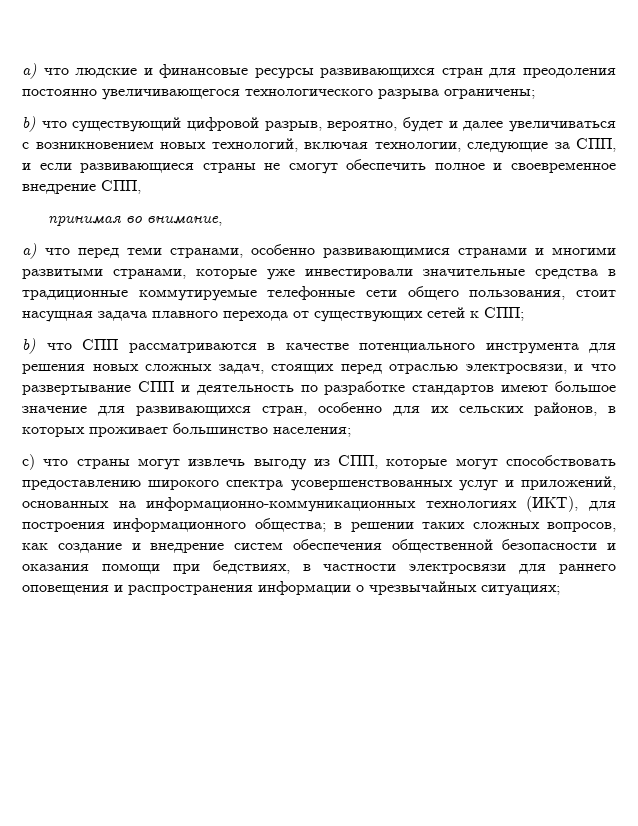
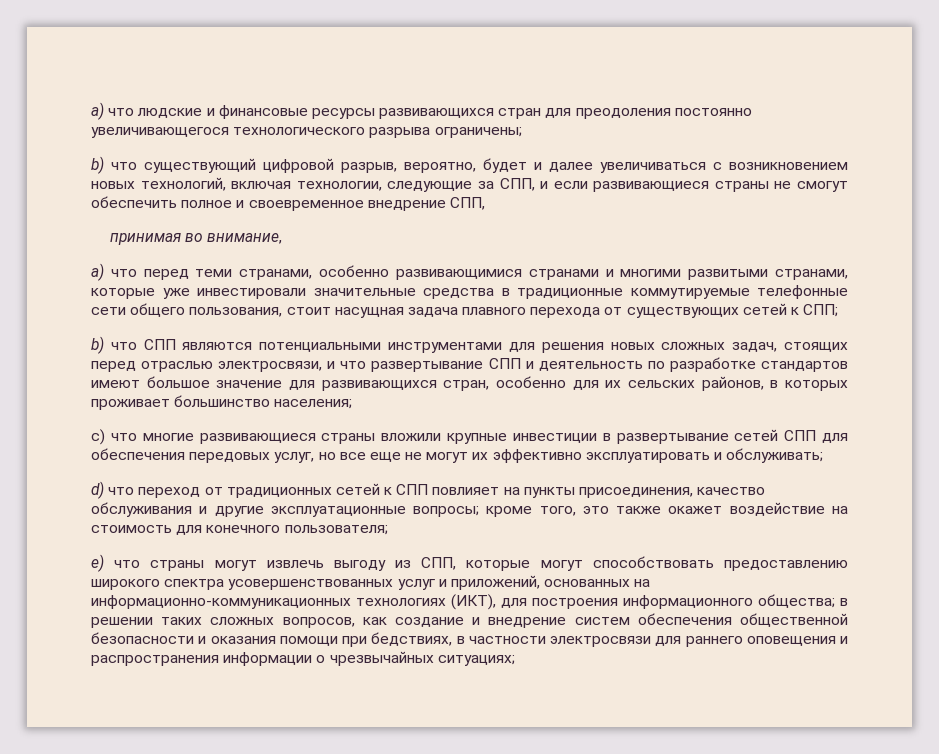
[128,342,579,354] рассматриваются в качестве потенциального инструмента -> [182,342,503,353] являются потенциальными инструментами
(69, 462) none -> [142,429,849,444] [91,448,824,463] [91,481,766,499] [91,502,848,517] [91,525,388,535] [91,554,141,572] многие развивающиеся страны вложили крупные инвестиции в развертывание сетей СПП для обеспечения передовых услуг, но все еще не могут их эффективно эксплуатировать и обслуживать; // d) что переход от традиционных сетей к СПП повлияет на пункты присоединения, качество обслуживания и другие эксплуатационные вопросы; кроме того, это также окажет воздействие на стоимость для конечного пользователя; // e) что

